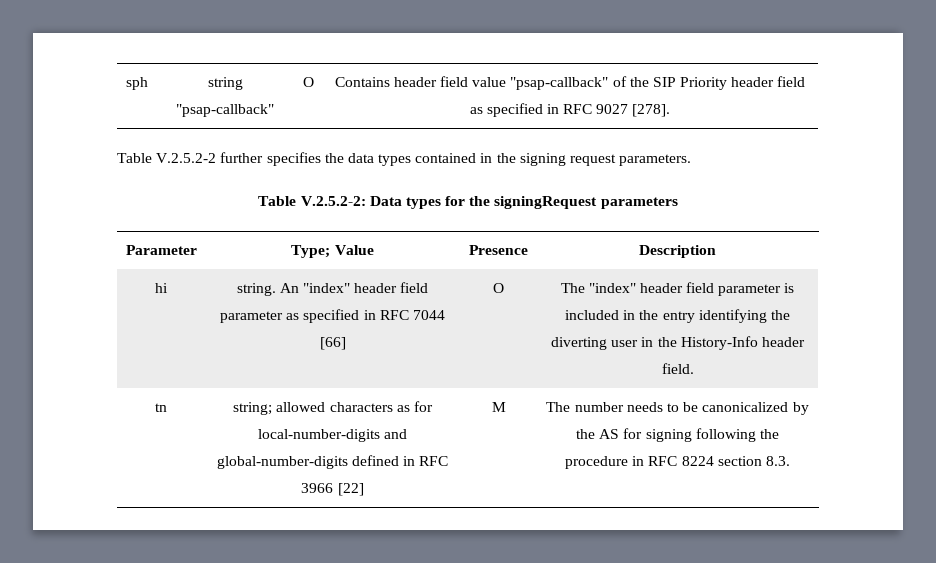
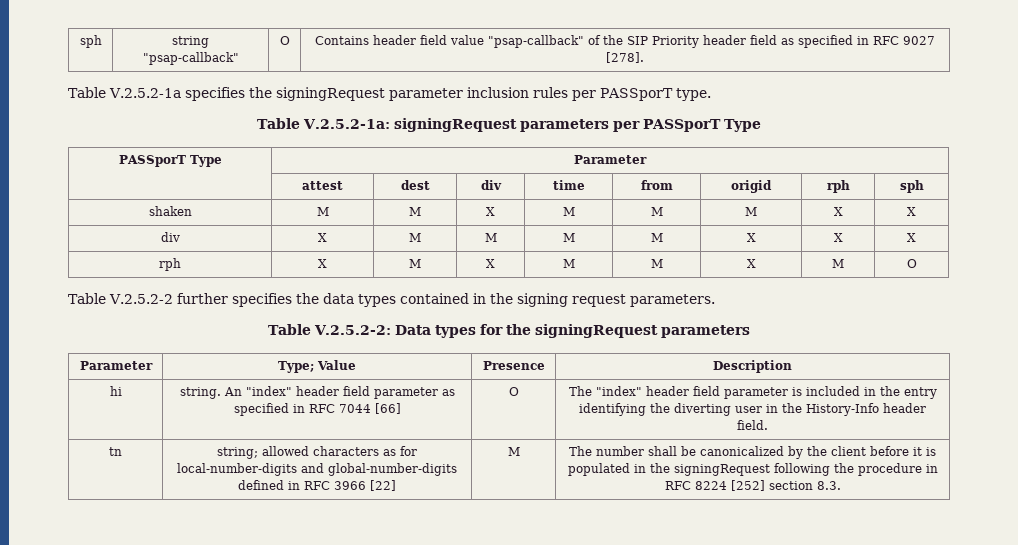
(671, 110) none -> [68,87,711,101] [256,118,762,132] [118,155,222,167] [574,155,647,164] [302,181,343,190] [400,180,430,190] [480,180,502,190] [552,180,585,190] [640,180,673,190] [731,180,772,193] [826,180,850,193] [899,180,924,193] [148,206,192,216] [316,207,329,216] [409,207,421,216] [486,207,495,216] [562,207,575,216] [650,207,663,216] [745,207,757,216] [833,207,843,216] [907,207,916,216] [160,232,180,242] [318,233,327,242] [409,233,421,242] [484,233,497,242] [562,233,575,242] [650,233,663,242] [746,233,756,242] [833,233,843,242] [907,233,916,242] [159,258,181,271] [318,259,327,268] [409,259,421,268] [486,259,495,268] [562,259,575,268] [650,259,663,268] [746,259,756,268] [832,259,844,268] [906,259,917,268] // Table V.2.5.2-1a specifies the signingRequest parameter inclusion rules per PASSporT type. // Table V.2.5.2-1a: signingRequest parameters per PASSporT Type // PASSporT Type | Parameter // | attest | dest | div | time | from | origid | rph | sph // shaken | M | M | X | M | M | M | X | X // div | X | M | M | M | M | X | X | X // rph | X | M | X | M | M | X | M | O
[626,402,679,412] needs to -> [648,446,677,456] shall
[599,428,692,442] AS for signing -> [831,446,936,456] [567,463,770,476] client before it is populated in the signingRequest
(714, 461) none -> [730,480,765,491] [252]

